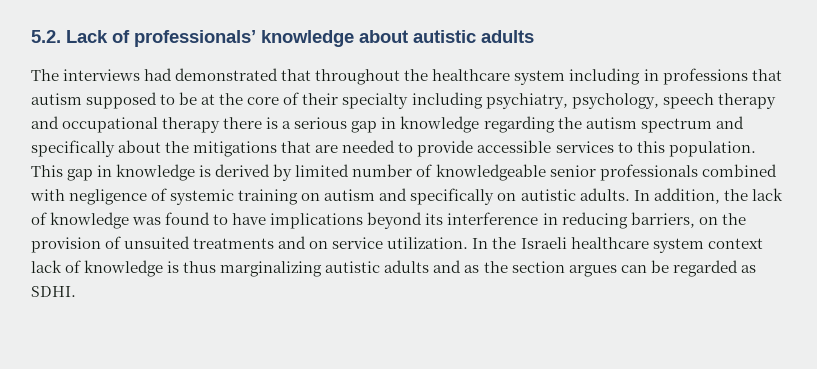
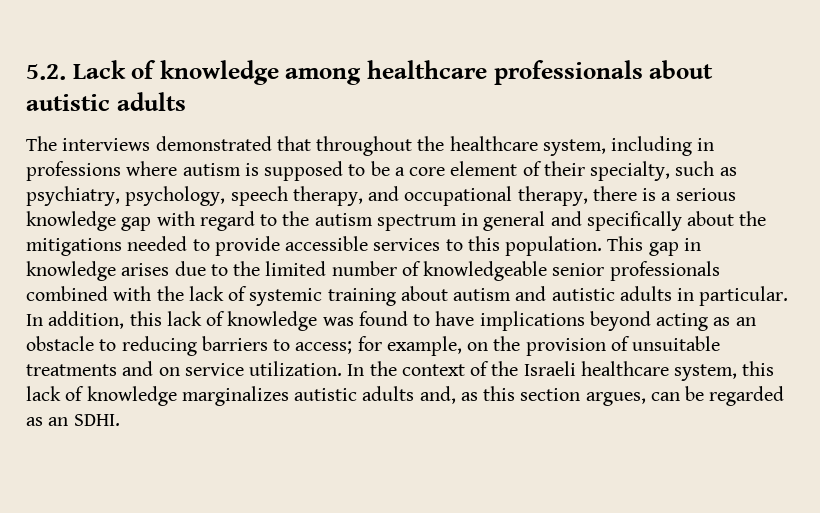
[134,30,354,47] professionals’ knowledge -> [159,60,643,85] knowledge among healthcare professionals
[144,68,173,81] had -> (151, 144) none
[514,70,566,85] system -> [542,139,606,156] system,
[751,69,782,81] [31,92,483,109] that autism supposed to be at the core of their specialty including -> [126,161,737,181] where autism is supposed to be a core element of their specialty, such as
[717,93,776,109] therapy -> [292,186,363,206] therapy,
[162,117,221,133] therapy -> [517,186,588,206] therapy,
[351,116,555,133] gap in knowledge regarding -> [26,211,278,231] knowledge gap with regard to
(712, 125) none -> [461,211,546,231] in general
[281,141,339,153] that are -> (122, 247) none
[199,164,293,181] is derived by -> [121,261,261,276] arises due to the
[69,189,148,205] negligence -> [156,286,224,301] the lack
[301,193,321,201] on -> [400,286,448,301] about
[410,188,630,205] specifically on autistic adults. -> [551,286,789,306] autistic adults in particular.
[723,189,748,201] the -> [129,311,162,326] this
[425,212,695,229] its interference in reducing barriers, -> [656,313,756,331] [26,336,462,356] acting as an obstacle to reducing barriers to access; for example,
[124,236,191,249] unsuited -> [632,336,721,351] unsuitable
[520,237,763,253] [31,260,617,277] Israeli healthcare system context lack of knowledge is thus marginalizing autistic adults and as the section argues -> [401,361,775,381] [26,386,646,406] context of the Israeli healthcare system, this lack of knowledge marginalizes autistic adults and, as this section argues,
(756, 269) none -> [48,417,69,426] an

